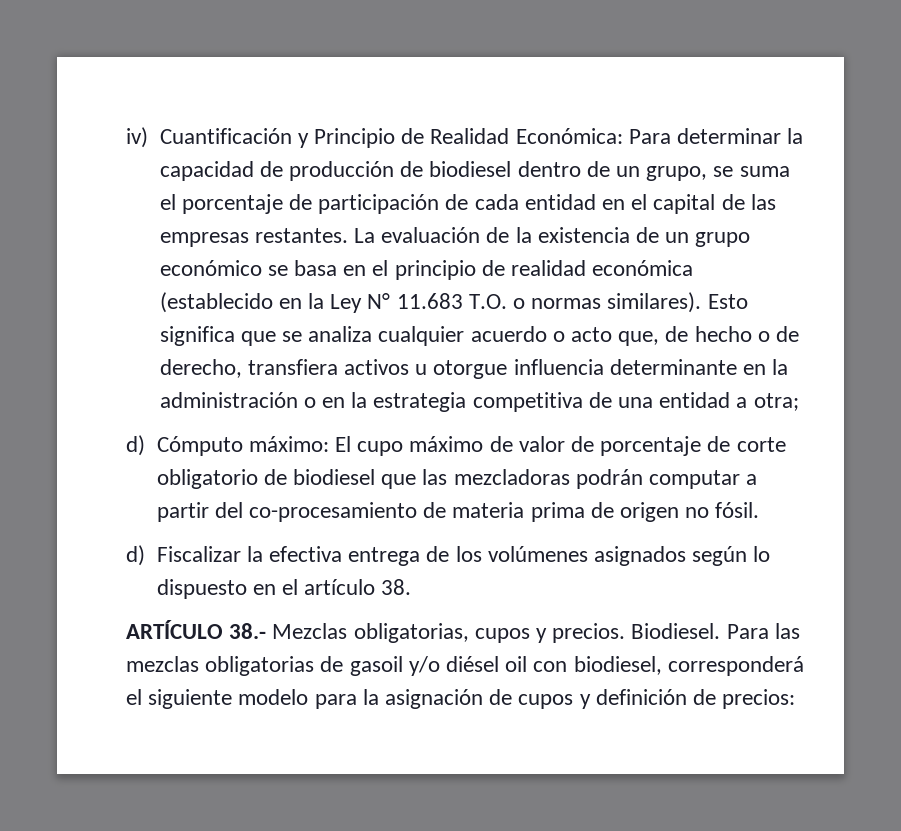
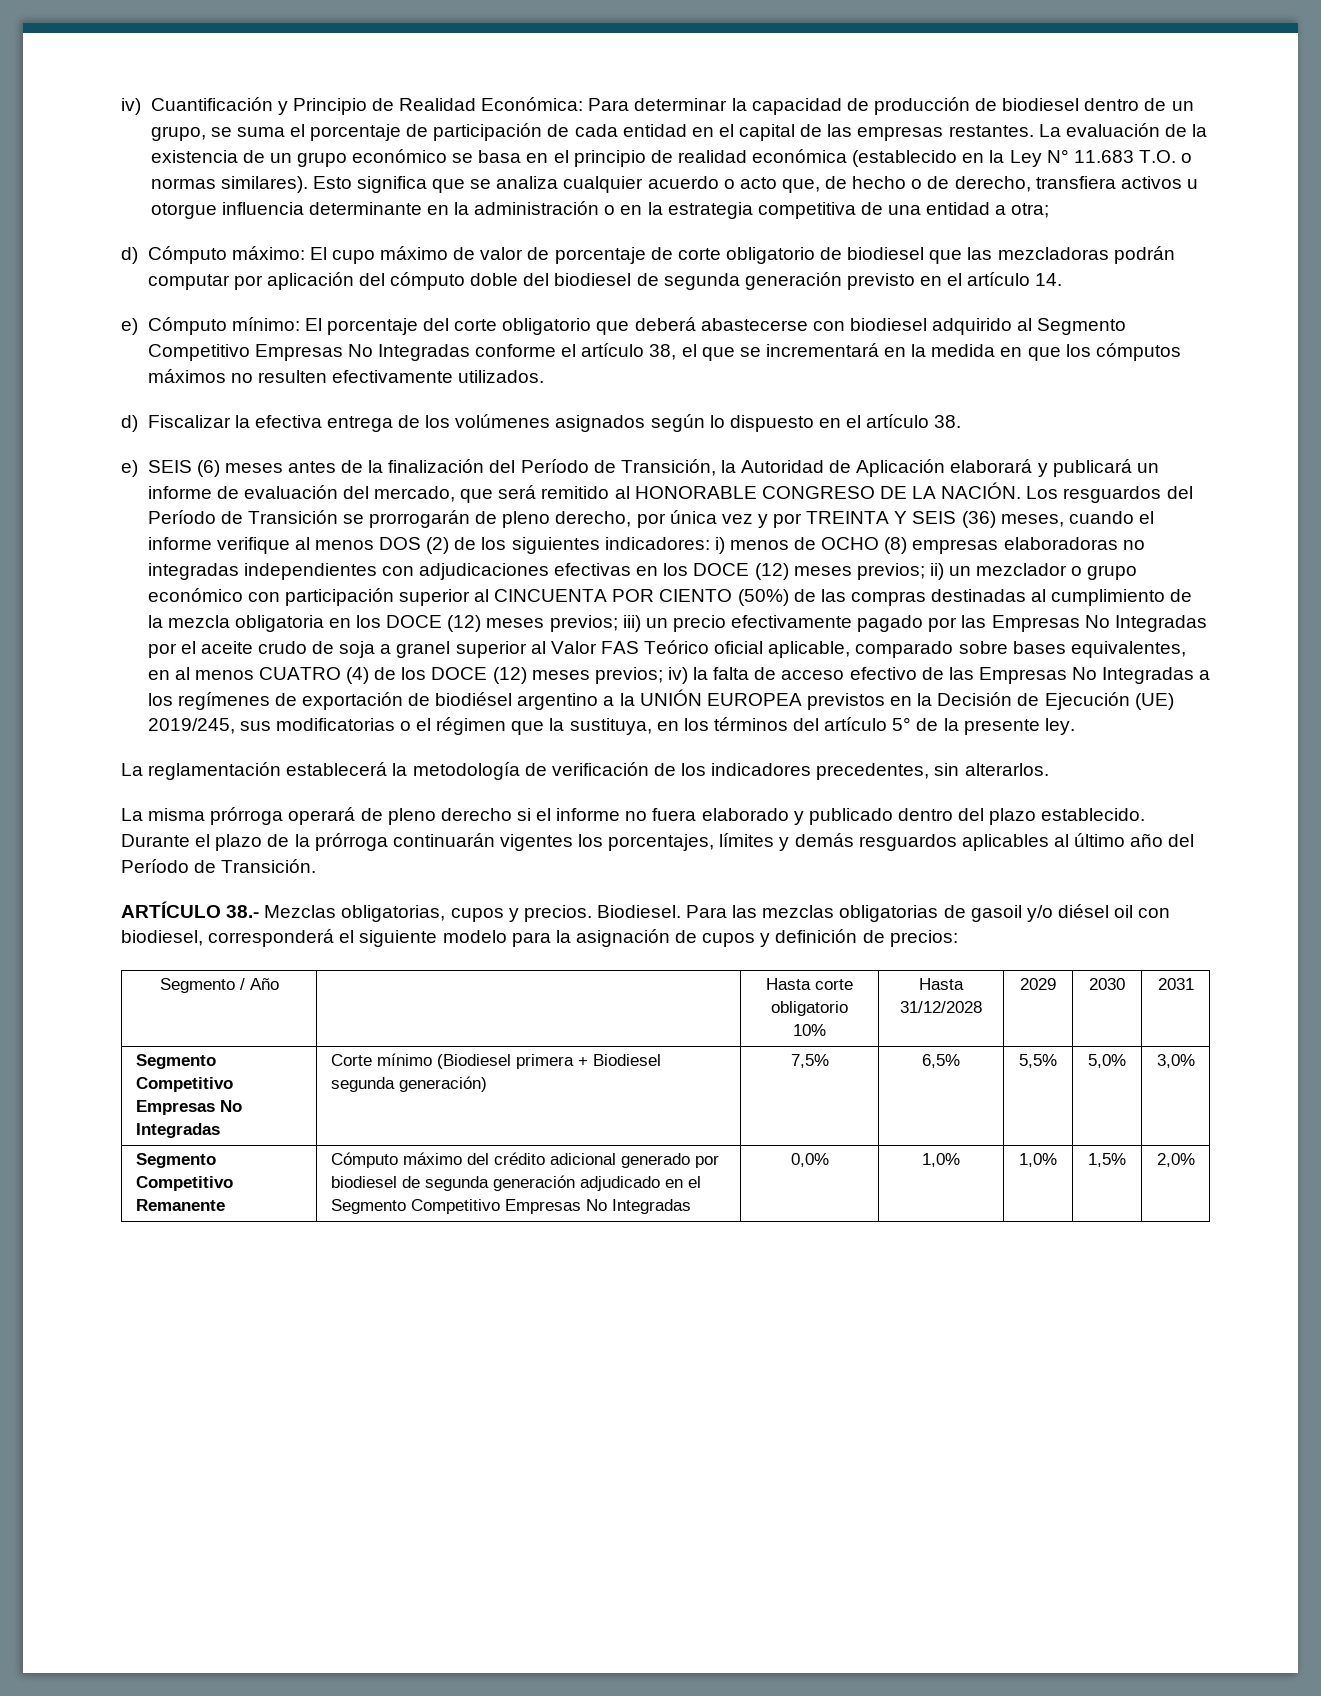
[746,474,758,485] [156,502,760,522] a partir del co-procesamiento de materia prima de origen no fósil. -> [233,272,1063,290] [121,317,1127,335] [147,343,1181,361] [147,369,545,383] por aplicación del cómputo doble del biodiesel de segunda generación previsto en el artículo 14. // e) Cómputo mínimo: El porcentaje del corte obligatorio que deberá abastecerse con biodiesel adquirido al Segmento Competitivo Empresas No Integradas conforme el artículo 38, el que se incrementará en la medida en que los cómputos máximos no resulten efectivamente utilizados.
(412, 587) none -> [121,459,1159,477] [147,482,1193,503] [147,510,1154,528] [147,537,1145,554] [147,563,1138,580] [147,588,1193,606] [147,615,1207,632] [147,640,1186,658] [147,667,1211,684] [147,689,1174,710] [147,717,1075,735] [121,762,1049,780] [121,807,1146,825] [121,833,1195,851] [121,859,317,873] // e) SEIS (6) meses antes de la finalización del Período de Transición, la Autoridad de Aplicación elaborará y publicará un informe de evaluación del mercado, que será remitido al HONORABLE CONGRESO DE LA NACIÓN. Los resguardos del Período de Transición se prorrogarán de pleno derecho, por única vez y por TREINTA Y SEIS (36) meses, cuando el informe verifique al menos DOS (2) de los siguientes indicadores: i) menos de OCHO (8) empresas elaboradoras no integradas independientes con adjudicaciones efectivas en los DOCE (12) meses previos; ii) un mezclador o grupo económico con participación superior al CINCUENTA POR CIENTO (50%) de las compras destinadas al cumplimiento de la mezcla obligatoria en los DOCE (12) meses previos; iii) un precio efectivamente pagado por las Empresas No Integradas por el aceite crudo de soja a granel superior al Valor FAS Teórico oficial aplicable, comparado sobre bases equivalentes, en al menos CUATRO (4) de los DOCE (12) meses previos; iv) la falta de acceso efectivo de las Empresas No Integradas a los regímenes de exportación de biodiésel argentino a la UNIÓN EUROPEA previstos en la Decisión de Ejecución (UE) 2019/245, sus modificatorias o el régimen que la sustituya, en los términos del artículo 5° de la presente ley. // La reglamentación establecerá la metodología de verificación de los indicadores precedentes, sin alterarlos. // La misma prórroga operará de pleno derecho si el informe no fuera elaborado y publicado dentro del plazo establecido. Durante el plazo de la prórroga continuarán vigentes los porcentajes, límites y demás resguardos aplicables al último año del Período de Transición.
(796, 699) none -> [159,978,279,993] [766,978,853,990] [771,1001,848,1016] [793,1024,826,1036] [919,978,964,990] [900,1001,982,1013] [1020,978,1056,990] [1089,978,1125,990] [1157,978,1194,990] [135,1054,216,1069] [135,1077,233,1092] [135,1100,242,1115] [135,1123,220,1138] [330,1053,661,1069] [330,1076,487,1092] [790,1054,829,1068] [922,1054,960,1068] [1019,1054,1057,1068] [1088,1054,1126,1068] [1156,1054,1195,1068] [135,1153,216,1168] [135,1176,233,1191] [135,1199,225,1211] [330,1152,719,1168] [330,1175,701,1191] [330,1199,691,1214] [790,1153,829,1167] [922,1153,960,1167] [1019,1153,1057,1167] [1088,1153,1126,1167] [1156,1153,1195,1167] // Segmento / Año | | Hasta corte obligatorio 10% | Hasta 31/12/2028 | 2029 | 2030 | 2031 // Segmento Competitivo Empresas No Integradas | Corte mínimo (Biodiesel primera + Biodiesel segunda generación) | 7,5% | 6,5% | 5,5% | 5,0% | 3,0% // Segmento Competitivo Remanente | Cómputo máximo del crédito adicional generado por biodiesel de segunda generación adjudicado en el Segmento Competitivo Empresas No Integradas | 0,0% | 1,0% | 1,0% | 1,5% | 2,0%

